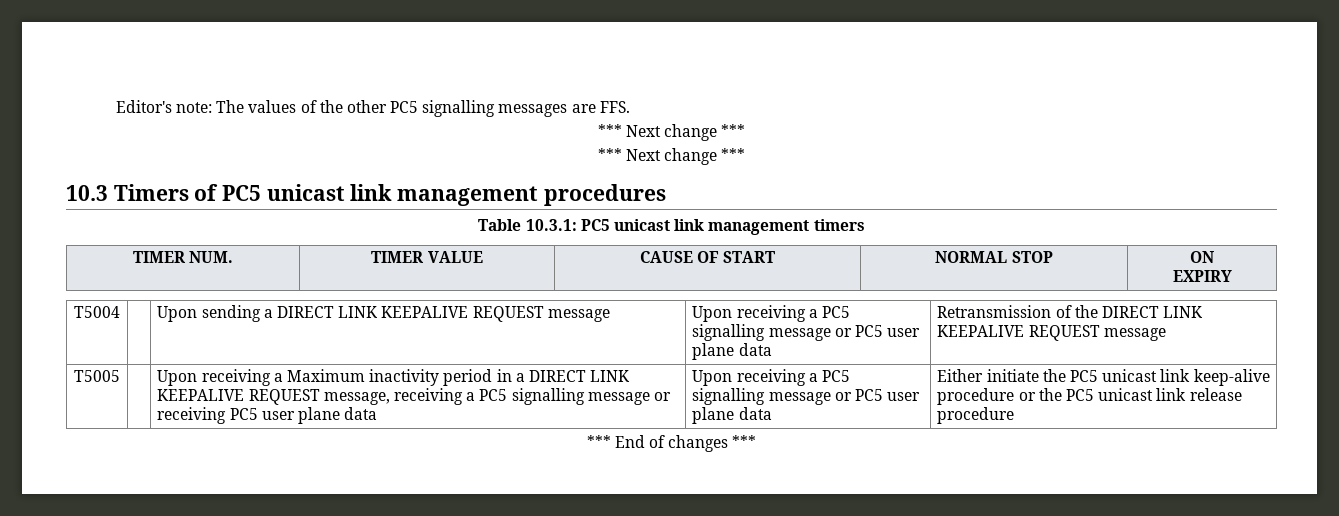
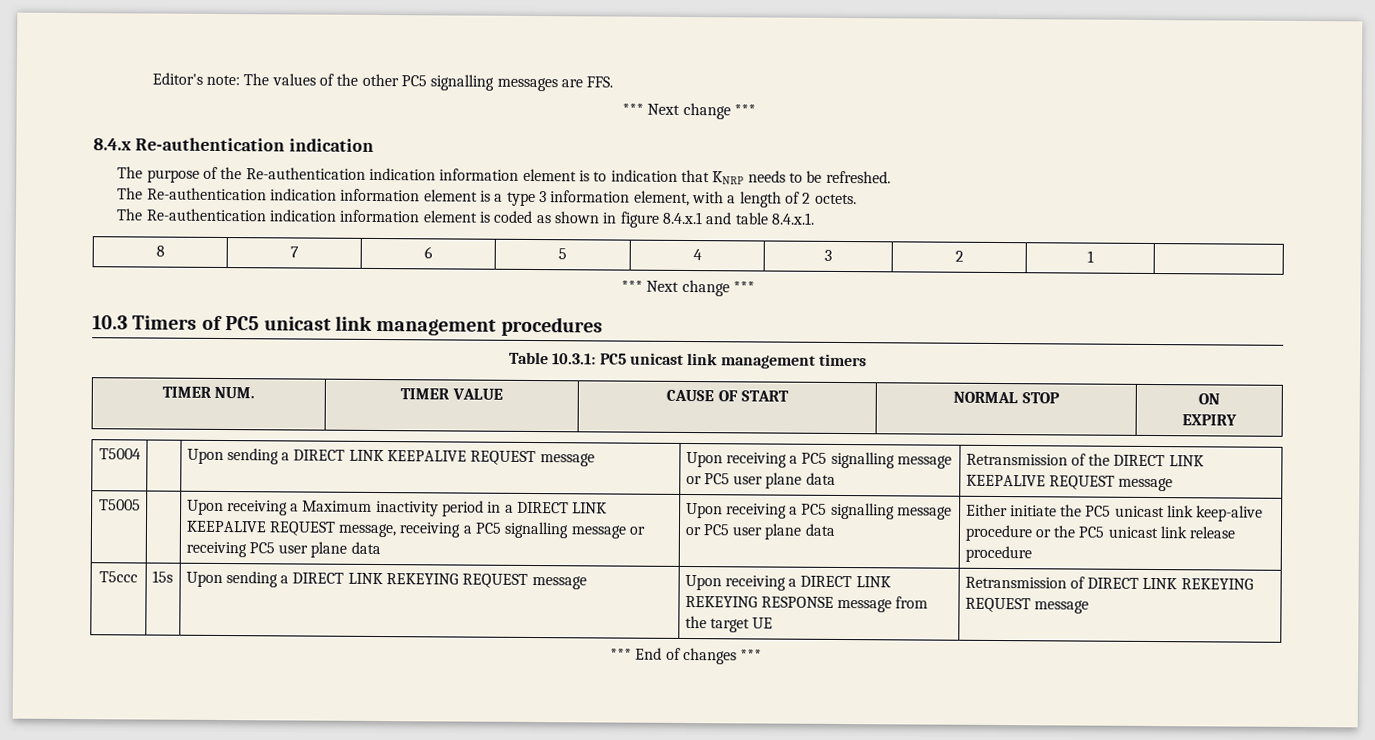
(746, 130) none -> [93,137,374,152] [117,166,891,185] [117,187,857,208] [116,208,815,228] [155,245,165,257] [289,246,299,258] [423,246,433,259] [558,248,567,260] [692,249,702,261] [824,249,832,261] [954,250,964,262] [1086,250,1094,263] // 8.4.x Re-authentication indication // The purpose of the Re-authentication indication information element is to indication that KNRP needs to be refreshed. // The Re-authentication indication information element is a type 3 information element, with a length of 2 octets. // The Re-authentication indication information element is coded as shown in figure 8.4.x.1 and table 8.4.x.1. // 8 | 7 | 6 | 5 | 4 | 3 | 2 | 1 |
(1015, 415) none -> [99,571,138,583] [151,570,173,583] [185,571,587,590] [684,574,891,591] [684,595,929,613] [684,615,774,633] [964,576,1254,590] [964,597,1089,614] // T5ccc | 15s | Upon sending a DIRECT LINK REKEYING REQUEST message | Upon receiving a DIRECT LINK REKEYING RESPONSE message from the target UE | Retransmission of DIRECT LINK REKEYING REQUEST message

